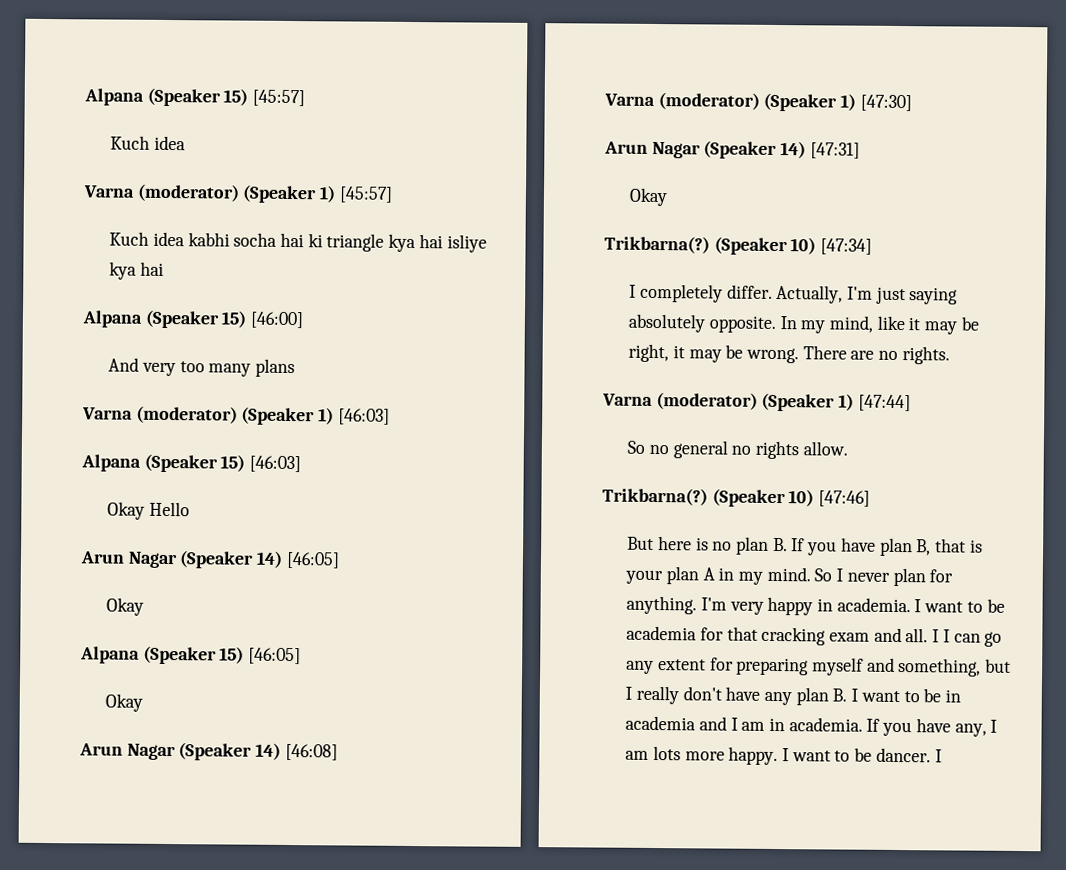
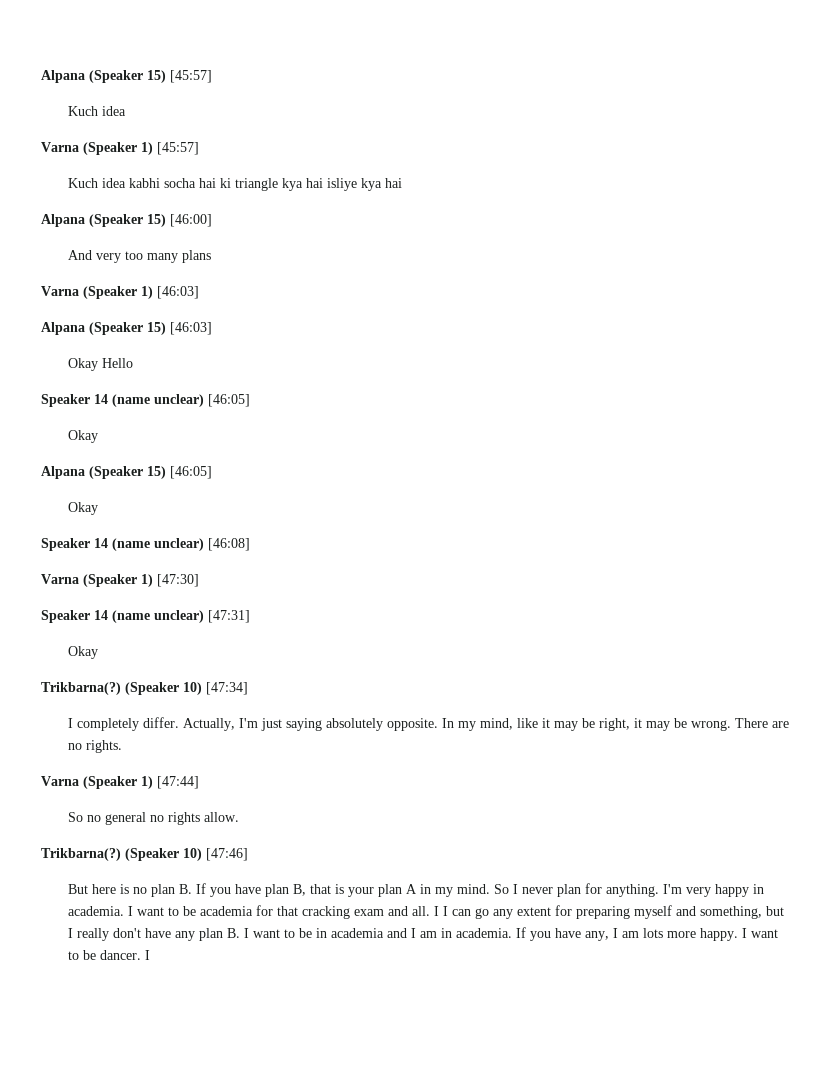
[136,183,240,202] (moderator) -> (79, 147) none
[135,405,238,424] (moderator) -> (79, 291) none
[80,550,284,569] Arun Nagar (Speaker 14) -> [41,394,204,407] Speaker 14 (name unclear)
[79,742,282,761] Arun Nagar (Speaker 14) -> [41,538,204,551] Speaker 14 (name unclear)
[657,92,760,110] (moderator) -> (79, 579) none
[604,140,807,159] Arun Nagar (Speaker 14) -> [41,610,204,623] Speaker 14 (name unclear)
[655,392,758,410] (moderator) -> (79, 781) none

